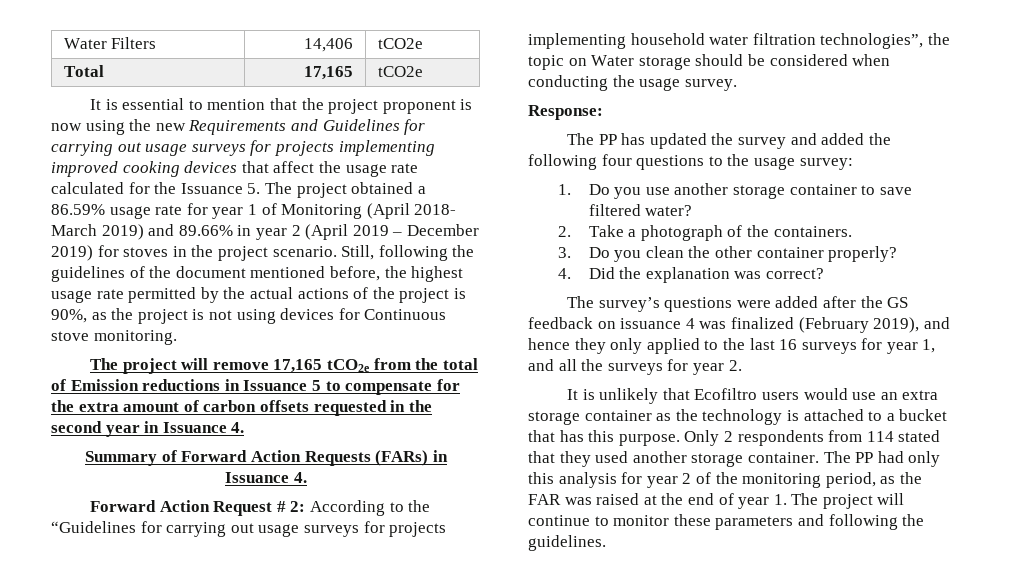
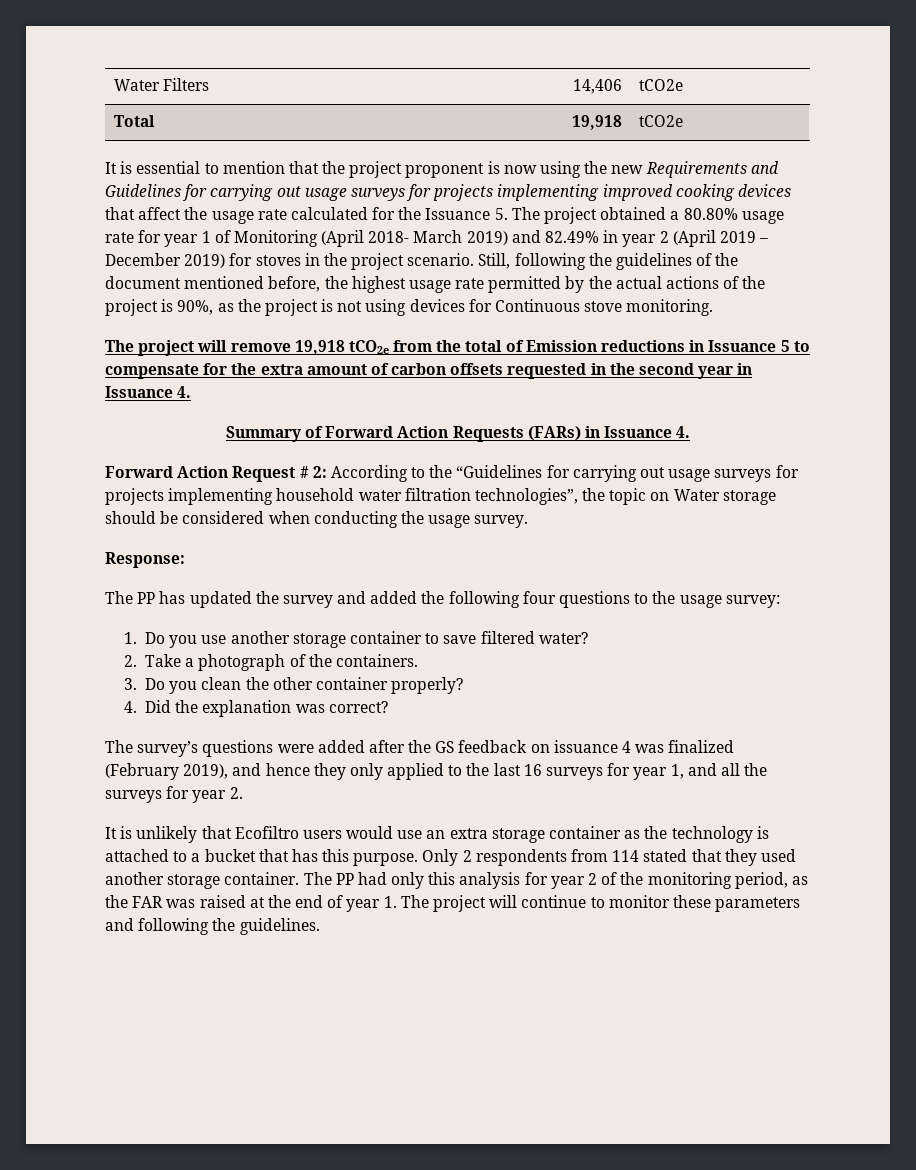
[304,66,354,80] 17,165 -> [571,115,622,130] 19,918
[51,204,105,215] 86.59% -> [683,208,738,220] 80.80%
[178,225,233,236] 89.66% -> [545,231,600,243] 82.49%
[273,359,323,373] 17,165 -> [294,340,345,355] 19,918

